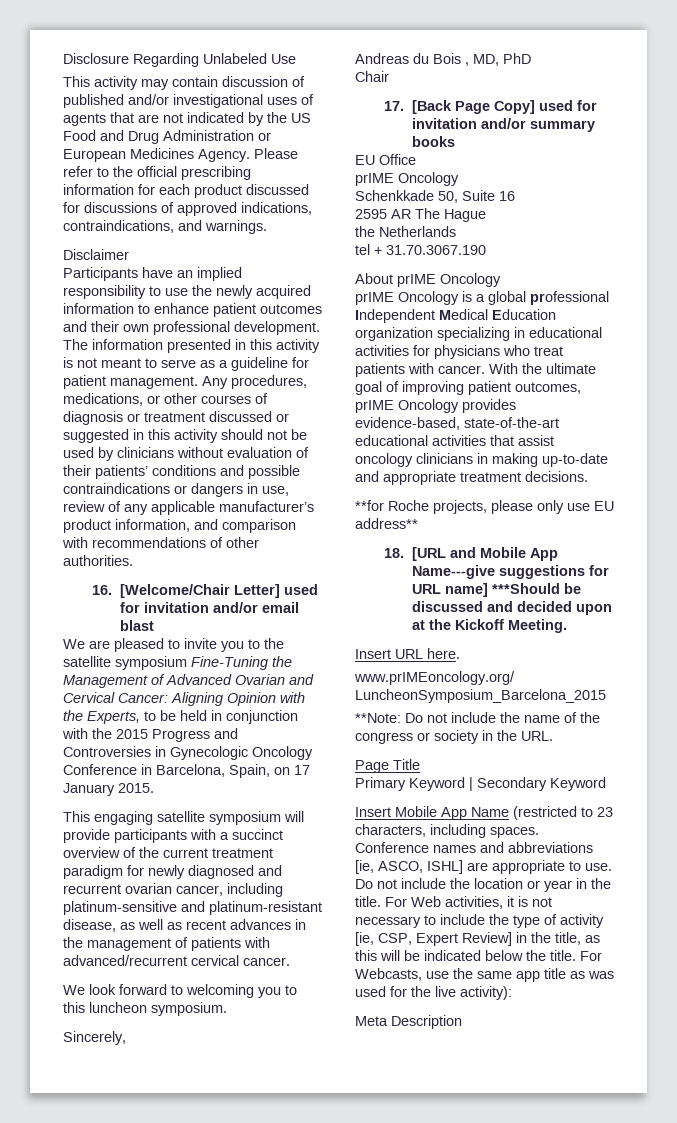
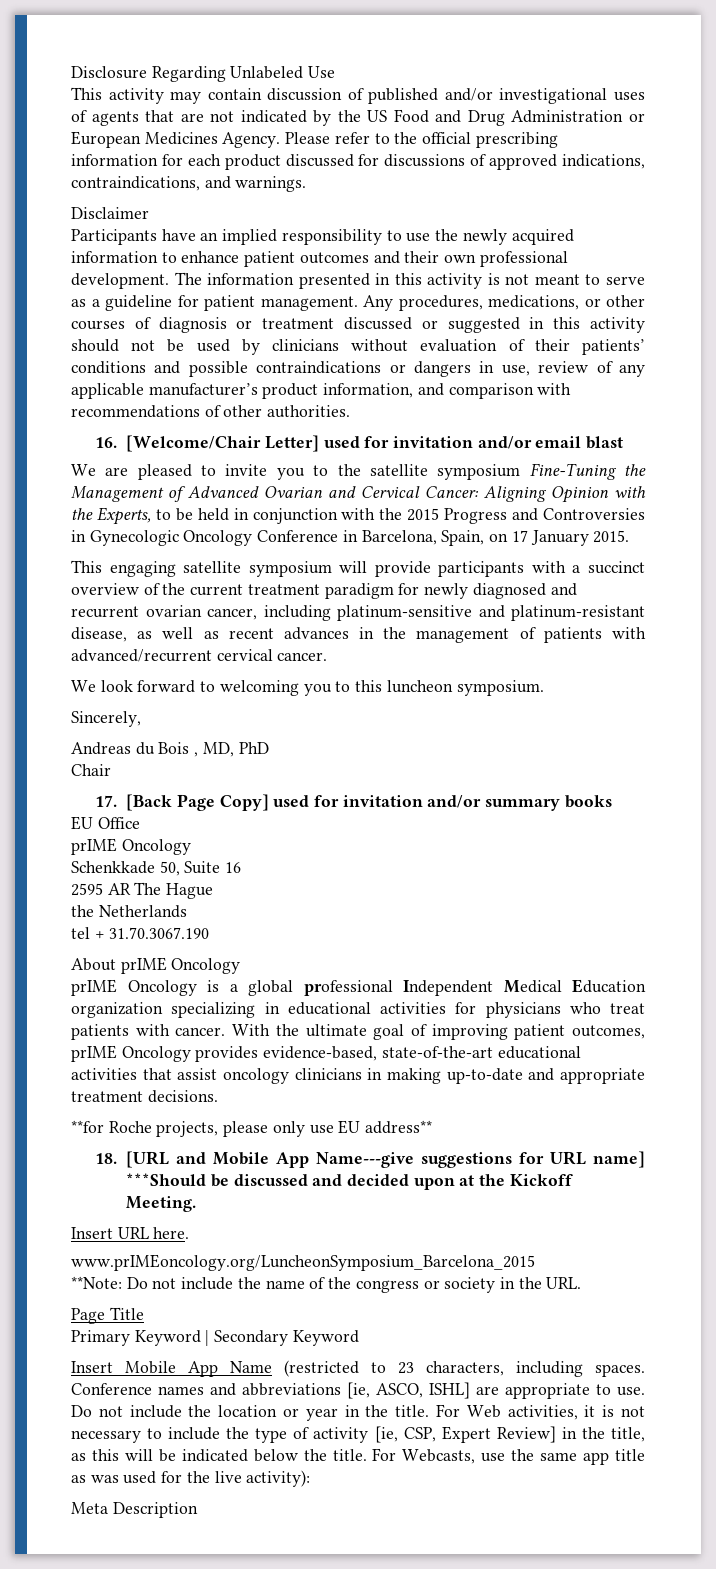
[354,671,515,685] [355,689,606,703] www.prIMEoncology.org/ LuncheonSymposium_Barcelona_2015 -> [71,1254,535,1271] www.prIMEoncology.org/LuncheonSymposium_Barcelona_2015

